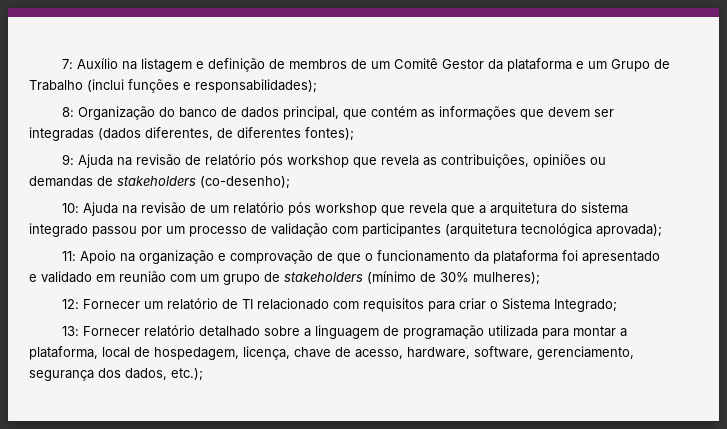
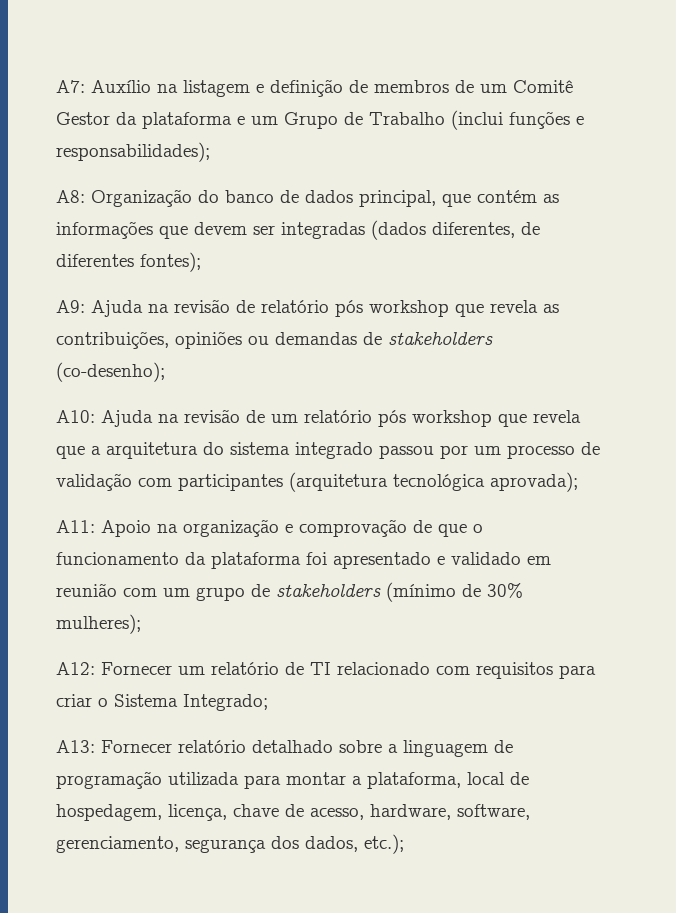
[61,59,73,69] 7: -> [56,80,85,93] A7:
[61,107,74,117] 8: -> [56,190,85,203] A8:
[61,154,74,165] 9: -> [56,300,85,313] A9:
[61,203,79,213] 10: -> [56,410,95,423] A10:
[61,251,76,261] 11: -> [56,520,95,533] A11:
[61,299,79,309] 12: -> [56,662,95,675] A12:
[61,326,79,336] 13: -> [56,740,95,753] A13:

